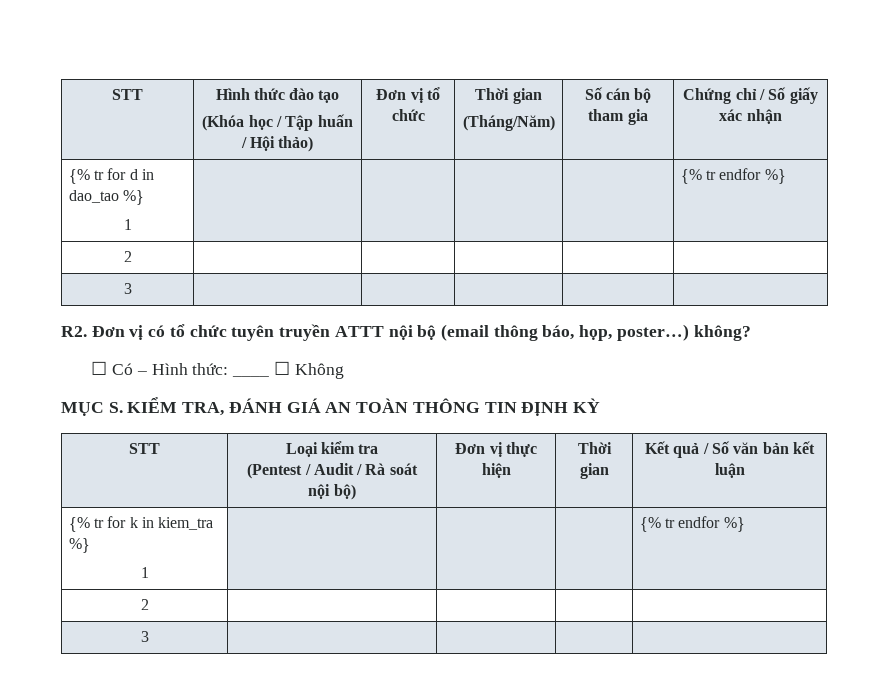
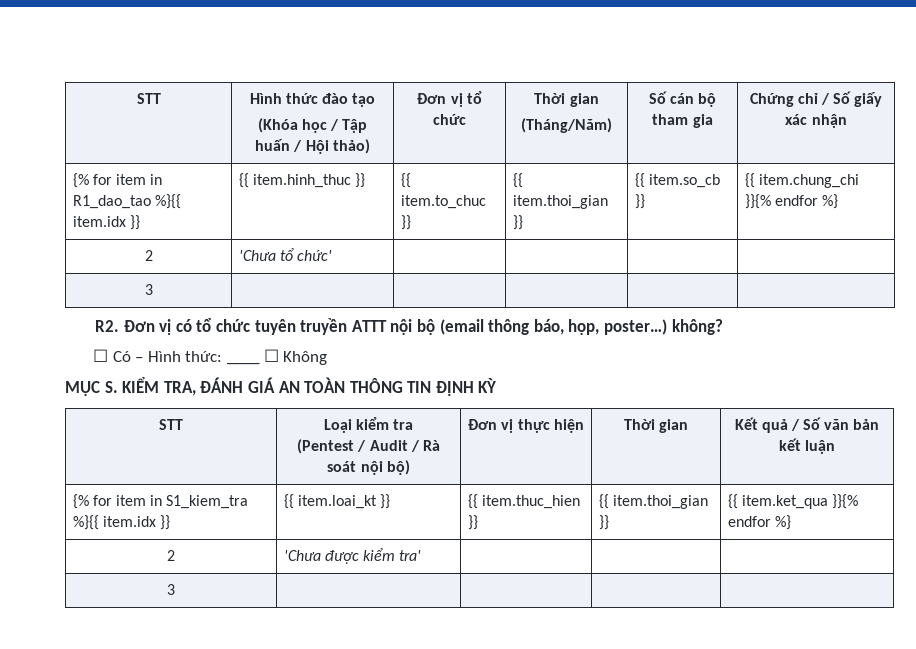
[94,168,155,180] [68,190,145,205] [123,219,132,230] [680,168,786,184] [123,251,132,262] tr for d in dao_tao %} // 1 | | | | | {% tr endfor %} // 2 | -> [92,174,163,185] [72,194,181,209] [72,215,140,230] [238,173,366,188] [400,173,411,188] [400,195,486,209] [400,215,411,230] [512,173,523,188] [512,195,608,209] [512,215,523,230] [634,173,720,188] [634,194,645,209] [744,173,859,188] [744,194,839,209] [144,250,153,261] [238,248,333,261] for item in R1_dao_tao %}{{ item.idx }} | {{ item.hinh_thuc }} | {{ item.to_chuc }} | {{ item.thoi_gian }} | {{ item.so_cb }} | {{ item.chung_chi }}{% endfor %} // 2 | 'Chưa tổ chức'
[94,516,214,530] [68,538,90,553] [140,567,149,578] [639,516,745,532] [140,599,149,610] tr for k in kiem_tra %} // 1 | | | | {% tr endfor %} // 2 | -> [92,495,249,509] [72,515,171,530] [283,494,391,509] [467,494,580,509] [467,515,478,530] [598,494,708,509] [598,515,609,530] [727,494,859,509] [727,515,791,530] [167,550,175,561] [283,548,422,564] for item in S1_kiem_tra %}{{ item.idx }} | {{ item.loai_kt }} | {{ item.thuc_hien }} | {{ item.thoi_gian }} | {{ item.ket_qua }}{% endfor %} // 2 | 'Chưa được kiểm tra'

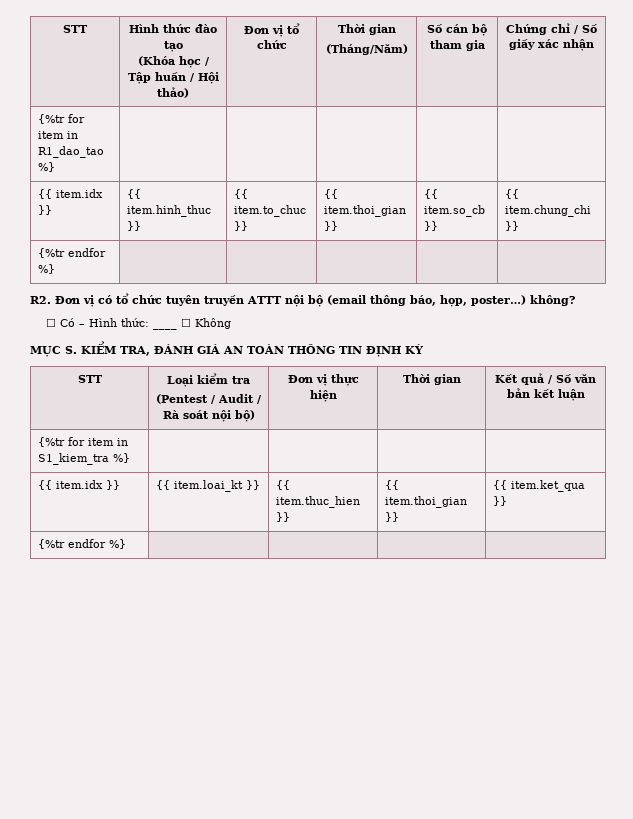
[72,173,89,188] {% -> [37,114,65,124] {%tr
[154,194,181,209] %}{{ -> [37,162,55,172] [37,189,52,199] %} | | | | | // {{
[744,194,839,209] [144,250,153,261] [238,248,333,261] [144,284,153,295] }}{% endfor %} // 2 | 'Chưa tổ chức' | | | | // 3 -> [504,221,519,231] [37,248,106,258] [37,264,55,274] }} // {%tr endfor %}
[72,494,89,509] {% -> [37,437,65,447] {%tr
[72,515,99,530] %}{{ -> [112,453,130,463] [37,480,52,490] %} | | | | // {{
[832,494,859,509] [727,515,791,530] [167,550,175,561] [283,548,422,564] [167,584,175,595] }}{% endfor %} // 2 | 'Chưa được kiểm tra' | | | // 3 -> [492,496,507,506] [37,539,126,549] }} // {%tr endfor %}

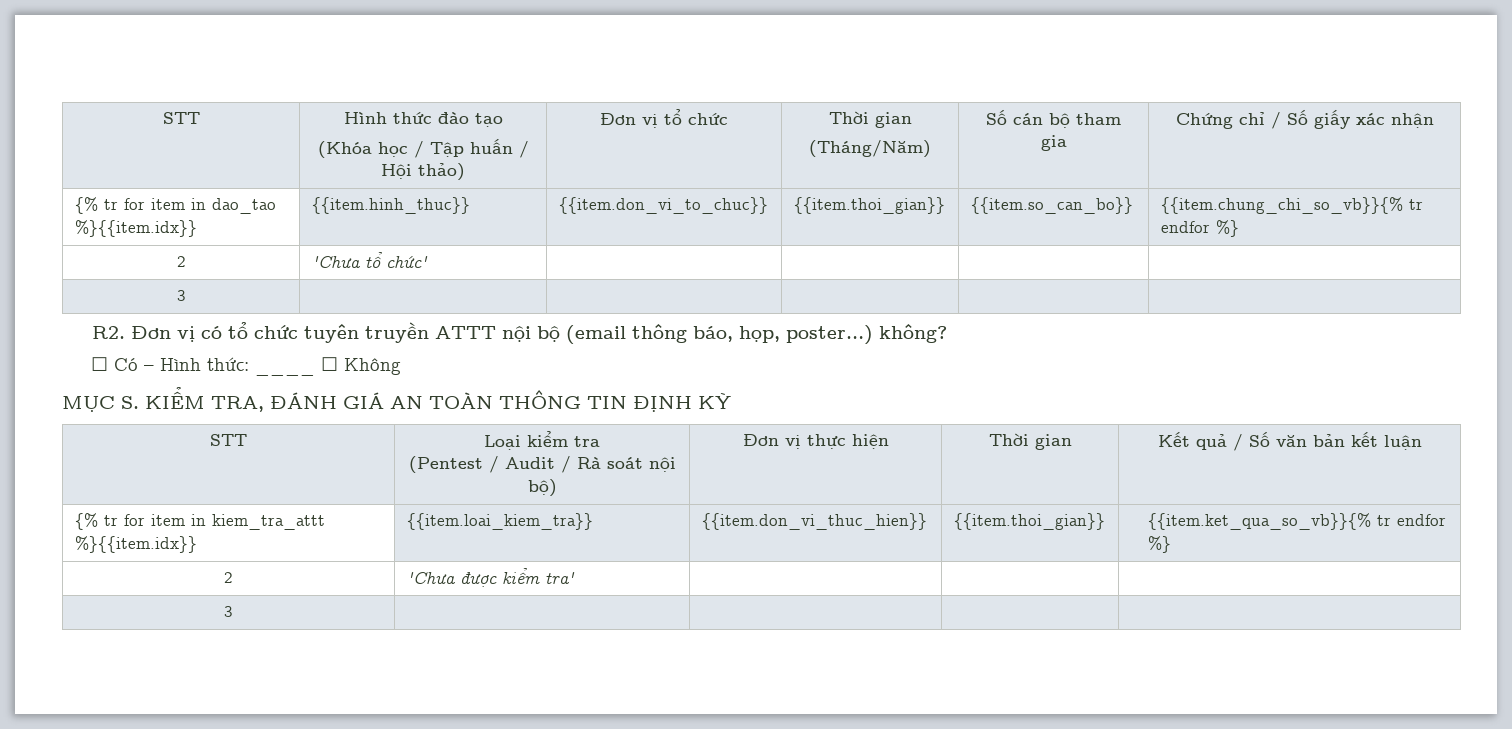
[37,114,85,124] [37,131,78,139] [37,146,104,158] [37,162,55,172] [37,189,103,199] [37,205,52,215] [126,189,141,199] [126,205,211,217] [126,221,141,231] [233,189,248,199] [233,205,306,217] [233,221,248,231] [323,189,338,199] [323,205,406,217] [323,221,338,231] [423,189,438,199] [423,205,485,217] [423,221,438,231] [504,189,519,199] [504,205,591,217] [504,221,519,231] [37,248,106,258] [37,264,55,274] {%tr for item in R1_dao_tao %} | | | | | // {{ item.idx }} | {{ item.hinh_thuc }} | {{ item.to_chuc }} | {{ item.thoi_gian }} | {{ item.so_cb }} | {{ item.chung_chi }} // {%tr endfor %} -> [74,197,276,214] [74,220,197,237] [311,197,470,214] [558,197,768,214] [793,197,945,214] [970,197,1133,214] [1160,197,1423,214] [1160,220,1239,237] [176,256,186,267] [311,252,428,268] [176,290,186,301] {% tr for item in dao_tao %}{{item.idx}} | {{item.hinh_thuc}} | {{item.don_vi_to_chuc}} | {{item.thoi_gian}} | {{item.so_can_bo}} | {{item.chung_chi_so_vb}}{% tr endfor %} // 2 | 'Chưa tổ chức' | | | | // 3
[37,437,128,447] [37,453,130,465] [37,480,120,490] [155,480,260,492] [275,480,290,490] [275,496,360,508] [275,512,290,522] [384,480,399,490] [384,496,467,508] [384,512,399,522] [492,480,585,492] [492,496,507,506] [37,539,126,549] {%tr for item in S1_kiem_tra %} | | | | // {{ item.idx }} | {{ item.loai_kt }} | {{ item.thuc_hien }} | {{ item.thoi_gian }} | {{ item.ket_qua }} // {%tr endfor %} -> [74,513,325,530] [74,536,197,553] [406,513,593,530] [701,513,927,530] [953,513,1105,530] [1148,513,1447,530] [1148,536,1172,553] [224,572,233,583] [406,568,575,587] [224,606,233,617] {% tr for item in kiem_tra_attt %}{{item.idx}} | {{item.loai_kiem_tra}} | {{item.don_vi_thuc_hien}} | {{item.thoi_gian}} | {{item.ket_qua_so_vb}}{% tr endfor %} // 2 | 'Chưa được kiểm tra' | | | // 3

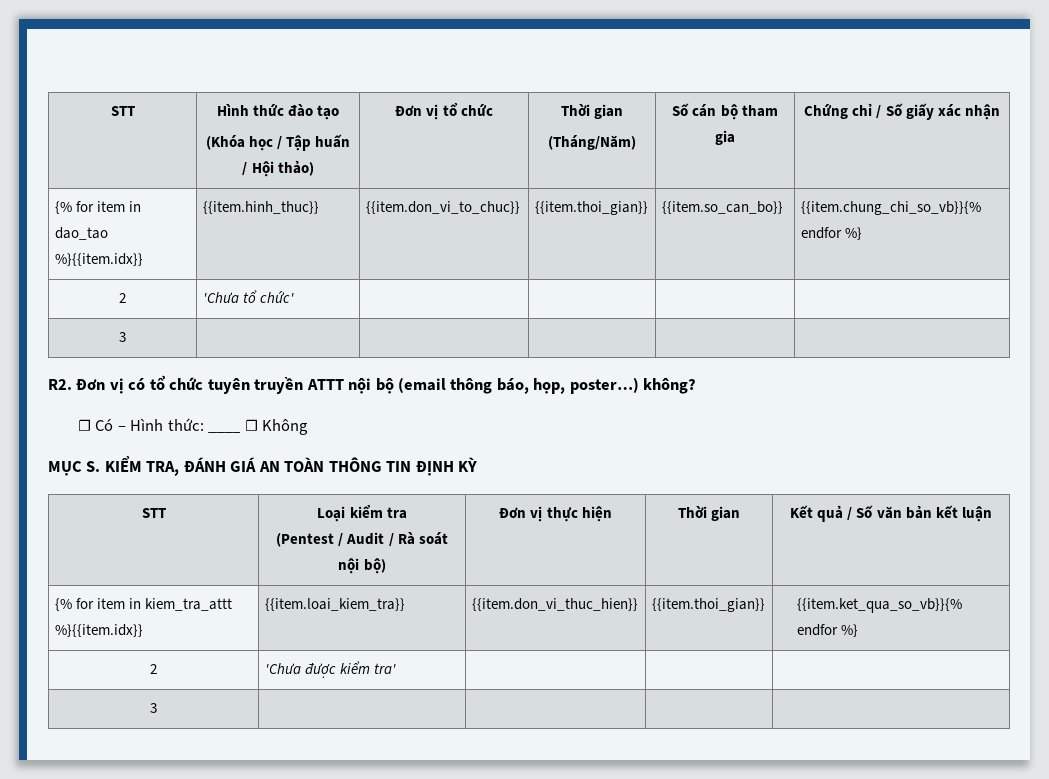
[103,199,118,210] tr -> (72, 207) none
[1408,199,1423,210] tr -> (981, 208) none
[103,515,118,526] tr -> (72, 604) none
[1377,515,1392,526] tr -> (962, 605) none

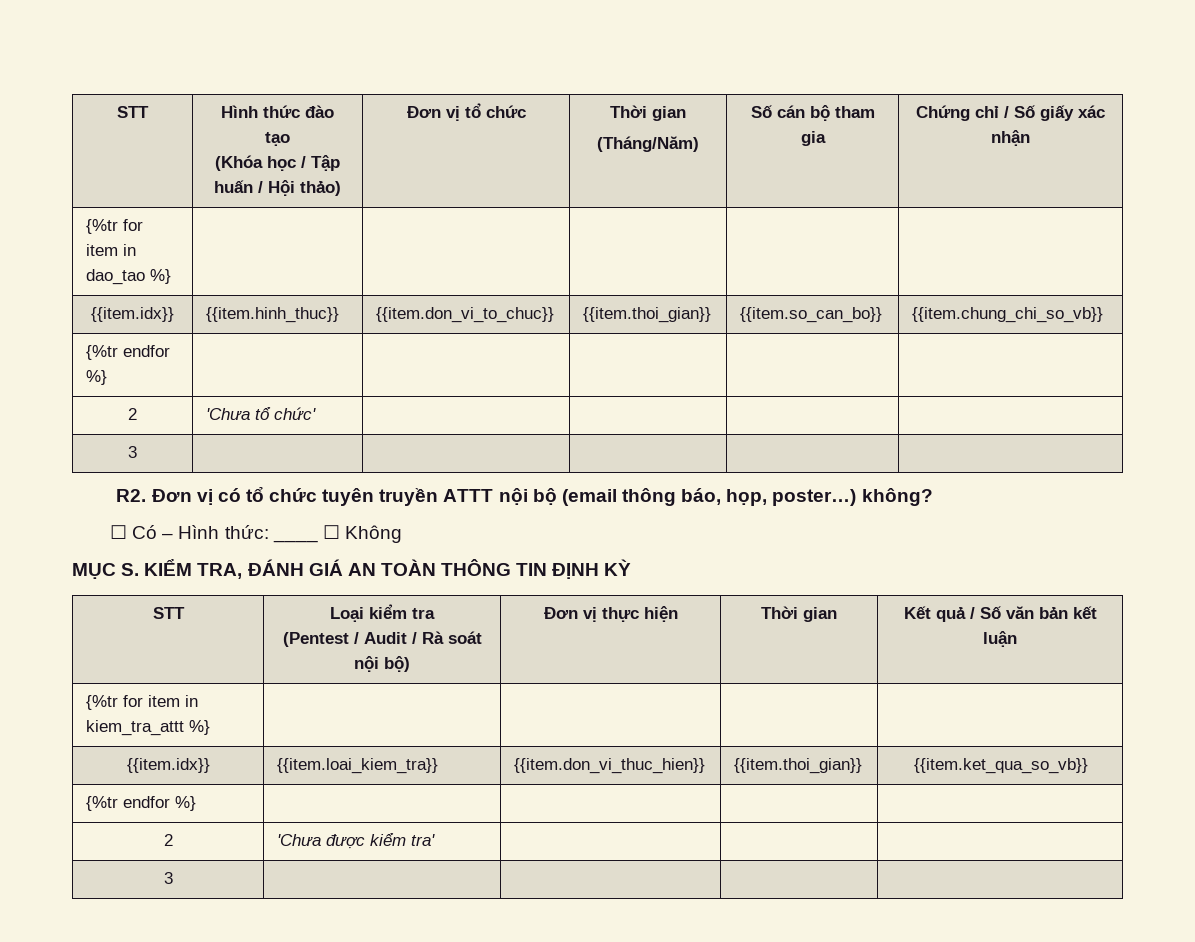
[54,201,72,214] {% -> [86,219,119,234] {%tr
[54,253,143,266] %}{{item.idx}} -> [150,269,172,284] [91,307,174,322] %} | | | | | // {{item.idx}}
[800,201,981,215] [800,227,862,240] {{item.chung_chi_so_vb}}{% endfor %} -> [912,307,1104,323] [86,345,171,360] [86,370,108,385] {{item.chung_chi_so_vb}} // {%tr endfor %} | | | | |
[54,598,72,611] {% -> [86,695,119,710] {%tr
[54,624,143,637] %}{{item.idx}} -> [189,720,211,735] [126,758,210,773] %} | | | | // {{item.idx}}
[796,598,962,613] [796,624,858,637] {{item.ket_qua_so_vb}}{% endfor %} -> [913,758,1088,774] [86,796,197,811] {{item.ket_qua_so_vb}} // {%tr endfor %} | | | |

